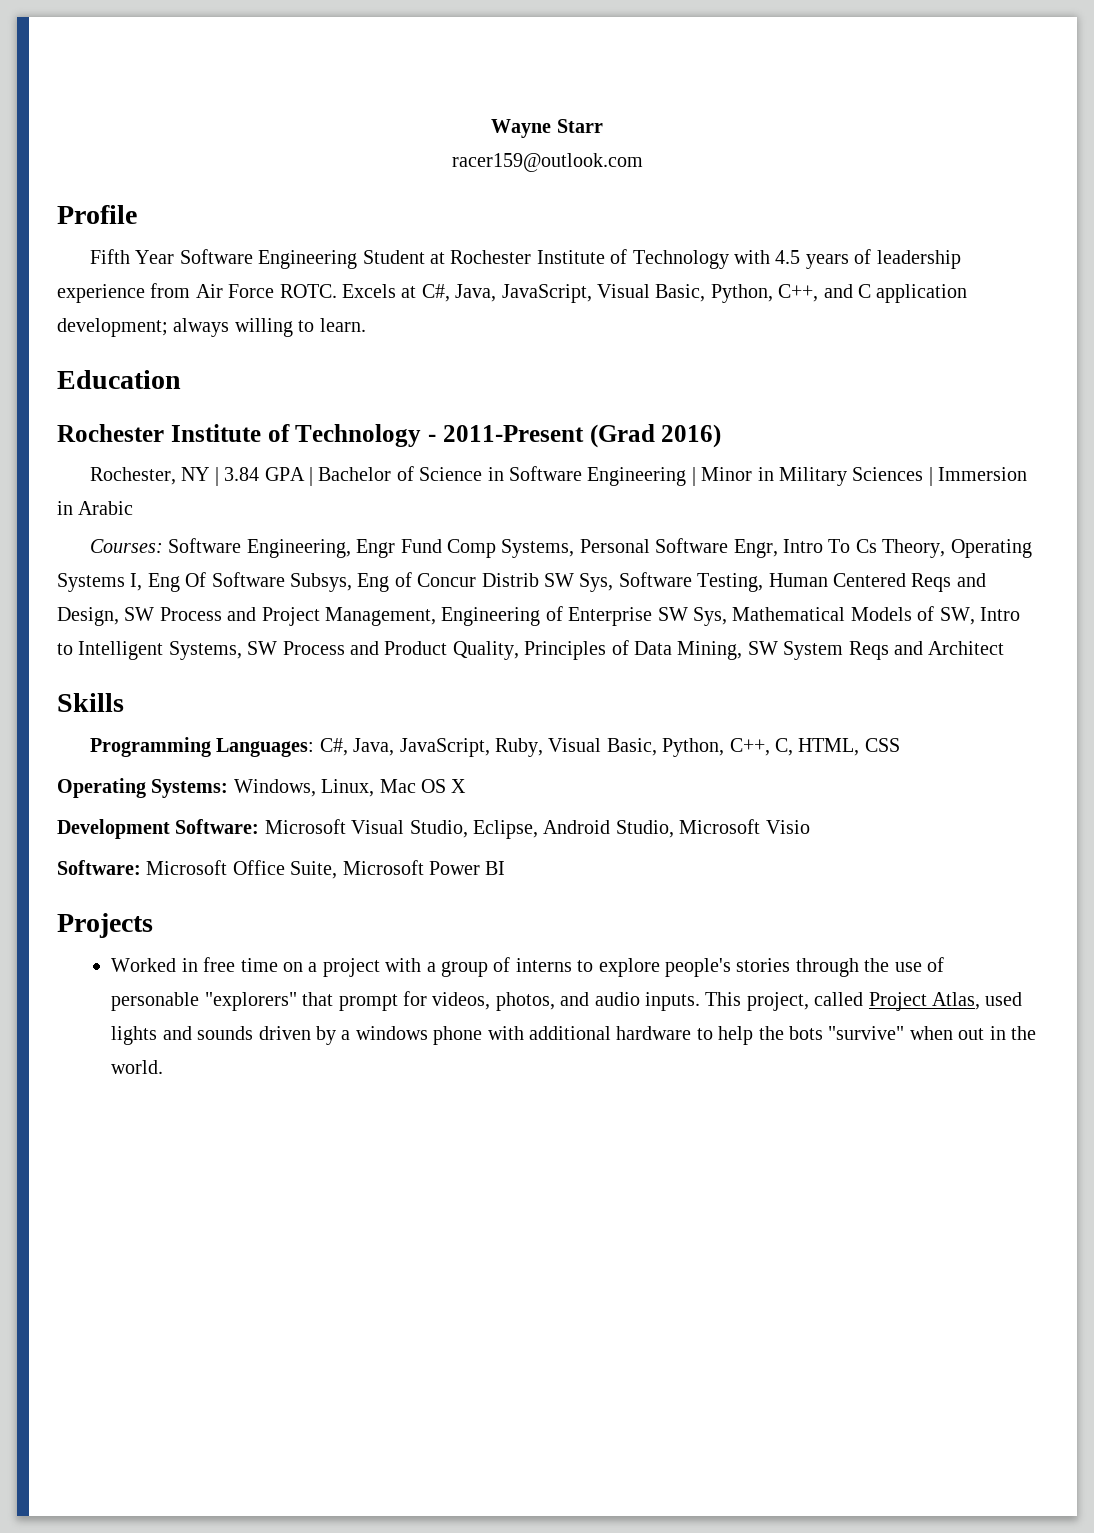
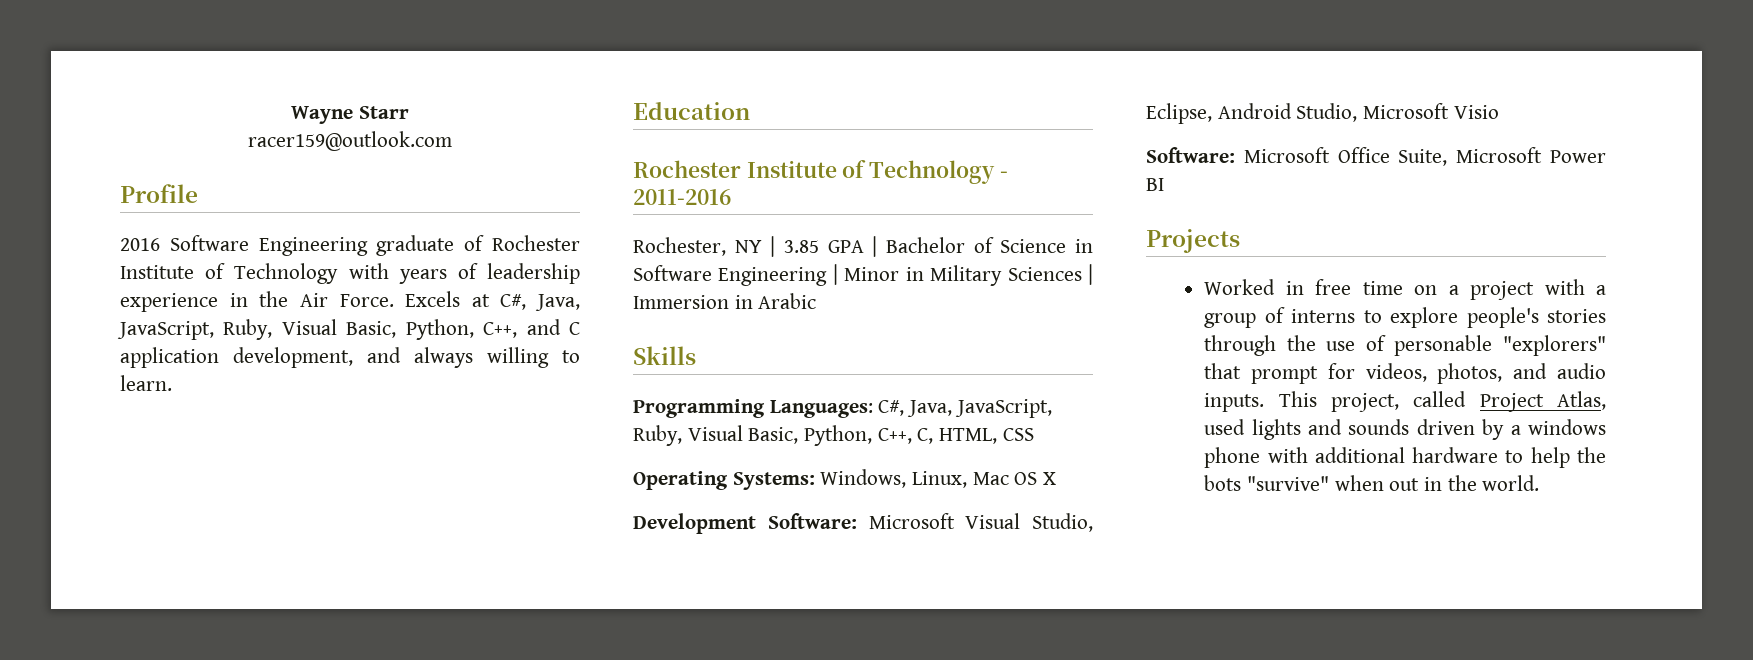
[90,249,446,269] Fifth Year Software Engineering Student at -> [120,235,485,256] 2016 Software Engineering graduate of
[775,250,801,264] 4.5 -> (389, 271) none
[150,283,337,298] from Air Force ROTC. -> [229,291,394,307] in the Air Force.
(592, 293) none -> [223,319,273,340] Ruby,
[57,318,168,337] development; -> [233,347,401,368] development, and
[442,424,722,448] 2011-Present (Grad 2016) -> [633,189,731,205] 2011-2016
[224,467,260,481] 3.84 -> [784,240,819,253] 3.85
[90,538,1032,558] [57,572,986,592] [57,606,1020,626] [57,640,1005,660] // Courses: Software Engineering, Engr Fund Comp Systems, Personal Software Engr, Intro To Cs Theory, Operating Systems I, Eng Of Software Subsys, Eng of Concur Distrib SW Sys, Software Testing, Human Centered Reqs and Design, SW Process and Project Management, Engineering of Enterprise SW Sys, Mathematical Models of SW, Intro to Intelligent Systems, SW Process and Product Quality, Principles of Data Mining, SW System Reqs and Architect -> (817, 301) none

